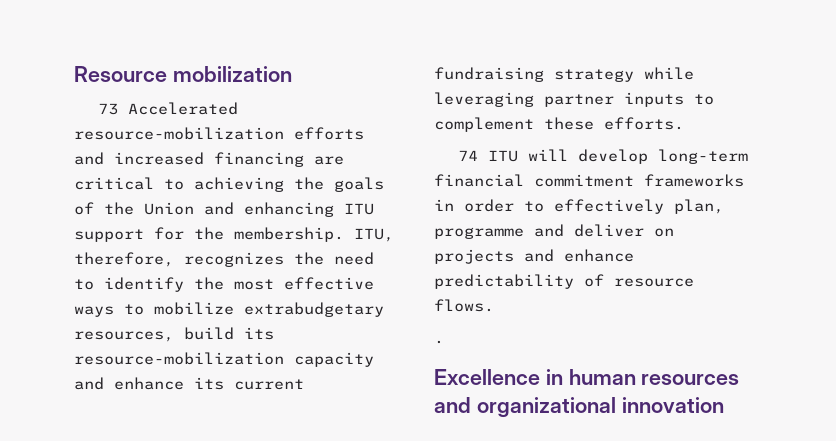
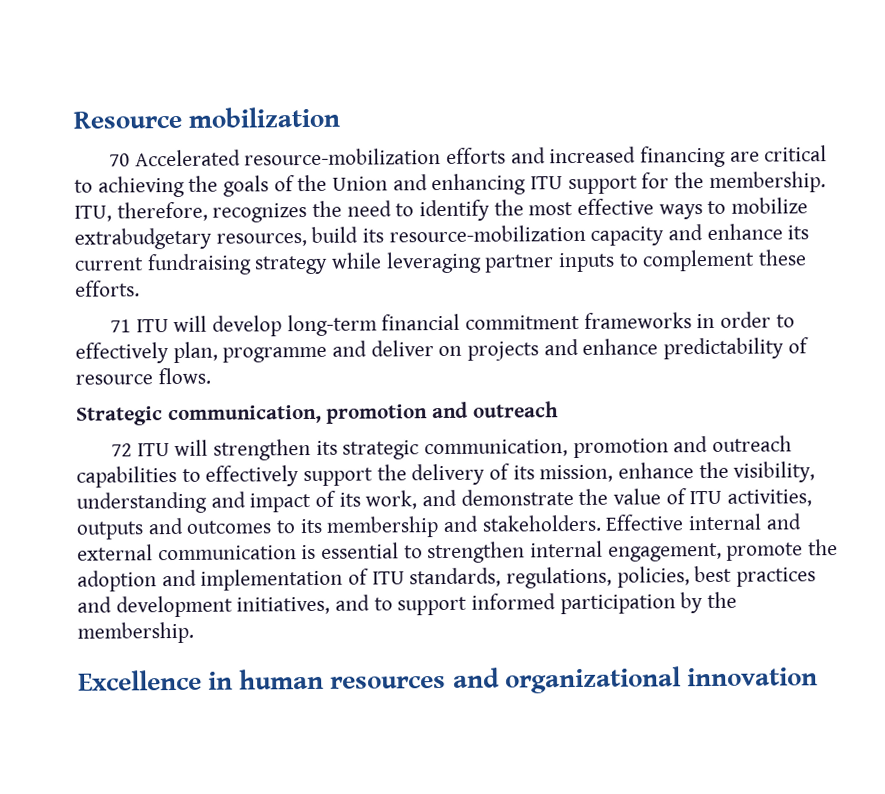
[98,103,119,115] 73 -> [108,153,130,167] 70
[458,150,479,161] 74 -> [109,319,131,333] 71
[434,340,444,344] . -> [76,401,559,426] [110,435,792,461] [76,461,816,488] [76,488,813,514] [76,513,802,540] [77,539,839,564] [77,565,817,592] [77,591,738,618] [77,621,194,644] Strategic communication, promotion and outreach // 72 ITU will strengthen its strategic communication, promotion and outreach capabilities to effectively support the delivery of its mission, enhance the visibility, understanding and impact of its work, and demonstrate the value of ITU activities, outputs and outcomes to its membership and stakeholders. Effective internal and external communication is essential to strengthen internal engagement, promote the adoption and implementation of ITU standards, regulations, policies, best practices and development initiatives, and to support informed participation by the membership.

